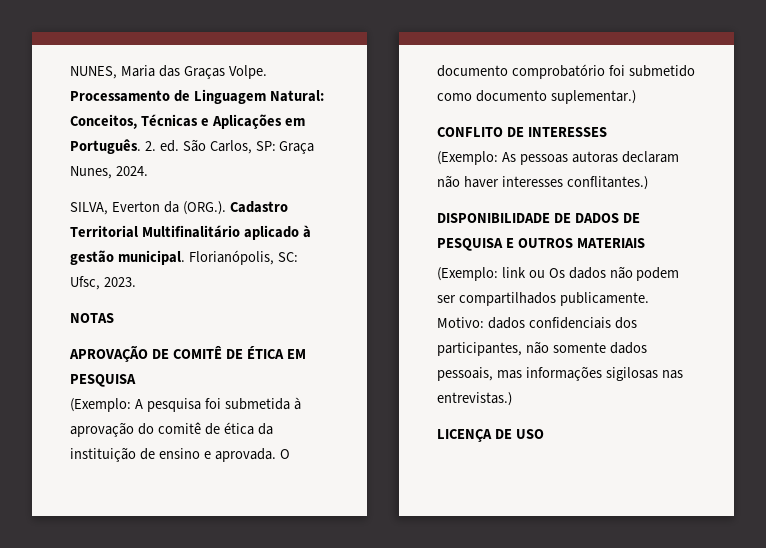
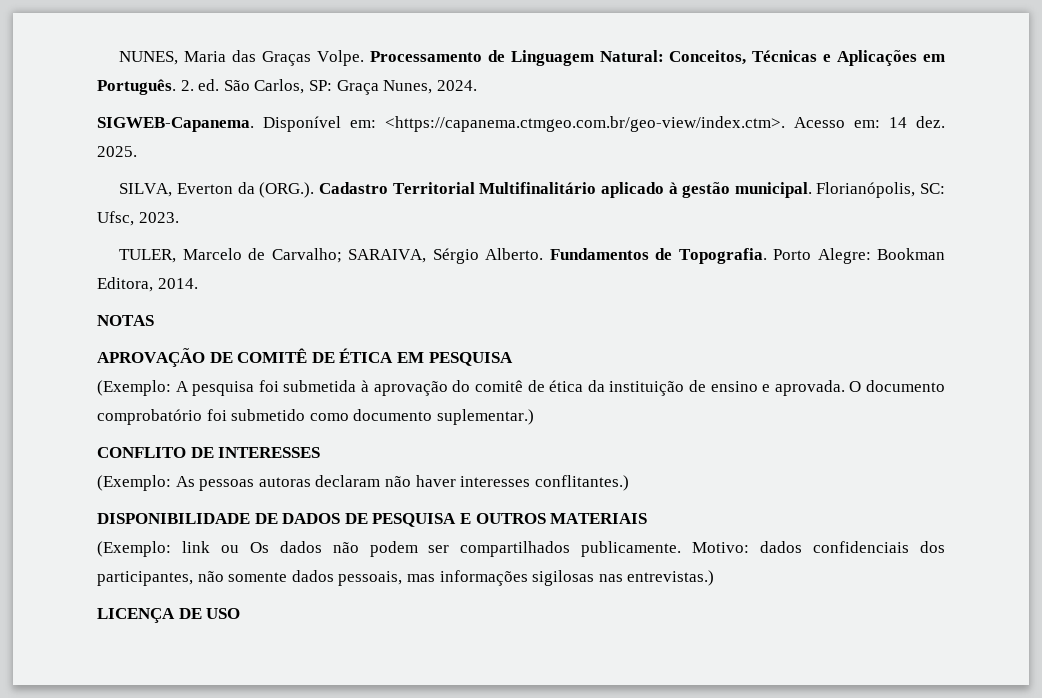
(148, 171) none -> [97,116,945,132] [97,146,137,157] // SIGWEB-Capanema. Disponível em: <https://capanema.ctmgeo.com.br/geo-view/index.ctm>. Acesso em: 14 dez. 2025.
(136, 282) none -> [119,248,945,264] [97,277,198,292] // TULER, Marcelo de Carvalho; SARAIVA, Sérgio Alberto. Fundamentos de Topografia. Porto Alegre: Bookman Editora, 2014.

